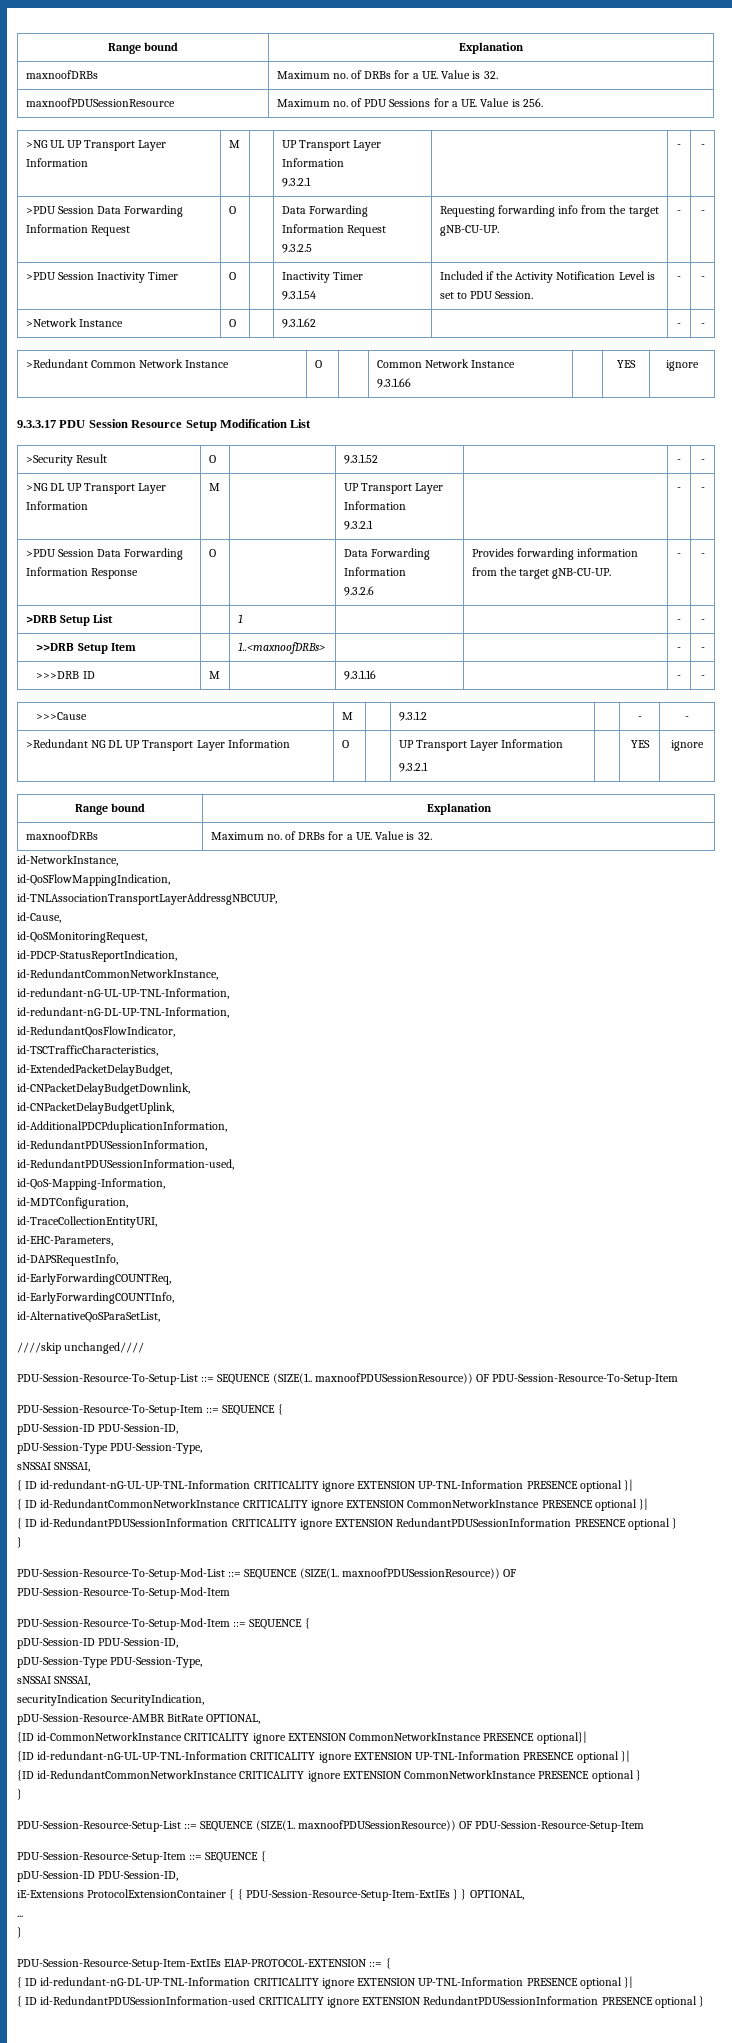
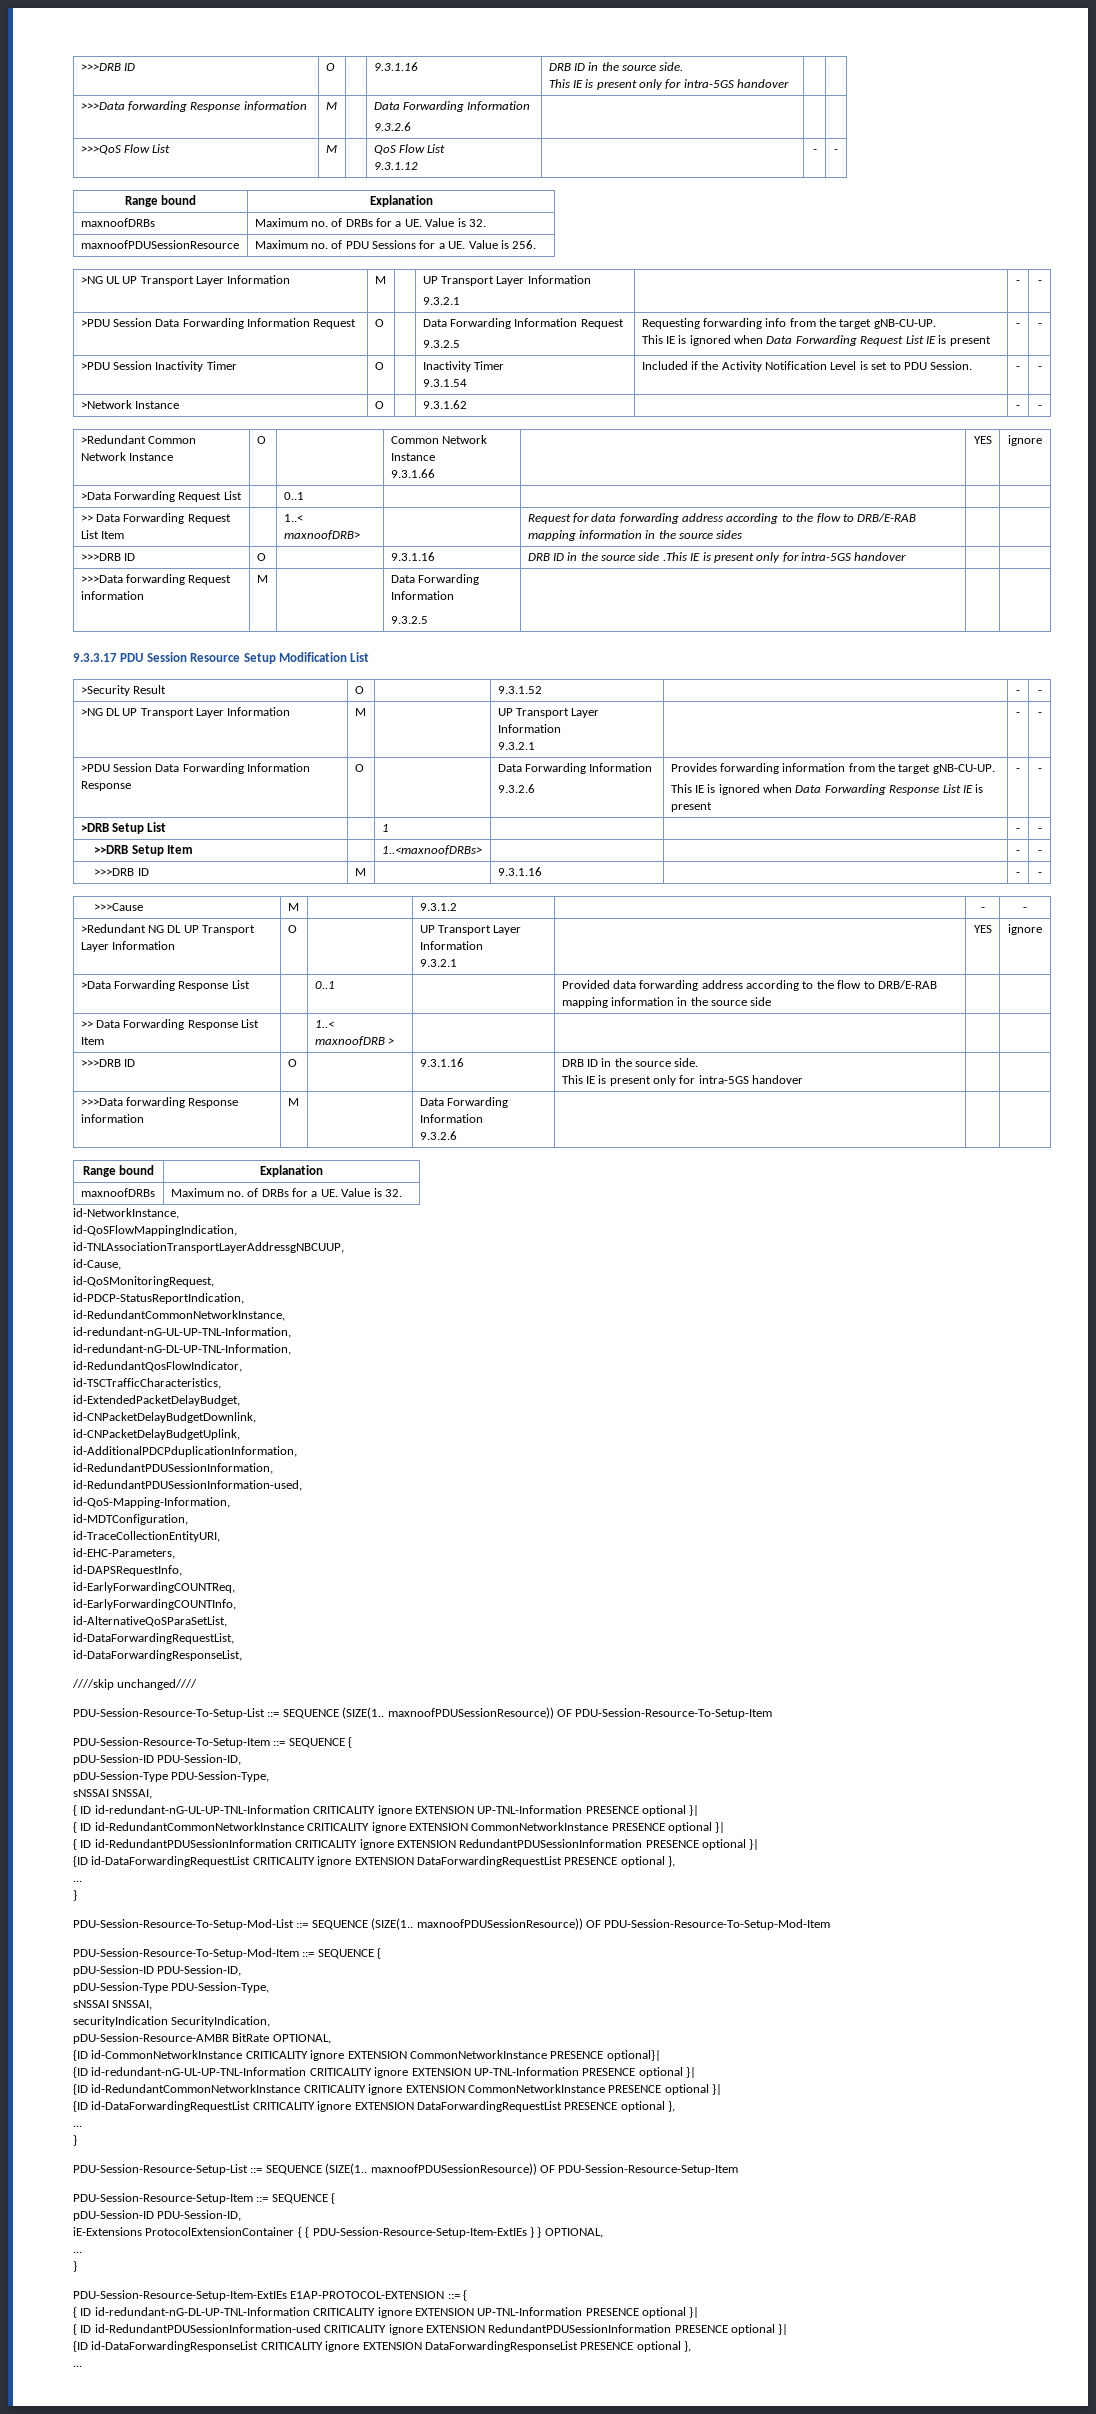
(107, 48) none -> [80,63,135,71] [325,63,335,71] [373,62,418,71] [548,62,684,71] [548,79,790,90] [80,101,307,112] [325,102,337,110] [373,101,531,112] [373,122,411,131] [80,144,171,155] [325,145,337,153] [373,144,446,155] [373,162,418,170] [812,149,817,153] [834,149,838,153] >>>DRB ID | O | | 9.3.1.16 | DRB ID in the source side. // This IE is present only for intra-5GS handover | | // >>>Data forwarding Response information | M | | Data Forwarding Information // 9.3.2.6 | | | // >>>QoS Flow List | M | | QoS Flow List // 9.3.1.12 | | - | - //
(499, 230) none -> [641,335,991,346] // This IE is ignored when Data Forwarding Request List IE is present
(699, 365) none -> [80,491,242,502] [283,492,304,500] [80,513,231,524] [80,530,124,539] [283,514,303,522] [283,530,360,540] [527,513,917,524] [527,530,743,541] [80,553,135,561] [256,553,266,561] [390,552,435,561] [527,552,907,563] [80,574,232,585] [80,591,144,600] [256,575,268,583] [390,574,479,585] [390,591,454,600] [390,616,428,624] // >Data Forwarding Request List | | 0..1 | | | | // >> Data Forwarding Request List Item | | 1..< maxnoofDRB> | | Request for data forwarding address according to the flow to DRB/E-RAB mapping information in the source sides | | // >>>DRB ID | O | | 9.3.1.16 | DRB ID in the source side .This IE is present only for intra-5GS handover | | // >>>Data forwarding Request information | M | | Data Forwarding Information // 9.3.2.5 | | |
(612, 573) none -> [670,784,984,795] [670,802,712,812] // This IE is ignored when Data Forwarding Response List IE is present
(704, 745) none -> [80,980,250,991] [314,981,335,989] [561,980,937,991] [561,997,772,1008] [80,1019,260,1030] [80,1037,104,1045] [314,1020,335,1028] [314,1036,394,1046] [80,1059,135,1067] [287,1059,297,1067] [419,1058,464,1067] [561,1058,699,1067] [561,1075,804,1086] [80,1097,239,1108] [80,1114,144,1123] [287,1098,299,1106] [419,1097,508,1108] [419,1114,483,1123] [419,1131,457,1140] // >Data Forwarding Response List | | 0..1 | | Provided data forwarding address according to the flow to DRB/E-RAB mapping information in the source side | | // >> Data Forwarding Response List Item | | 1..< maxnoofDRB > | | | | // >>>DRB ID | O | | 9.3.1.16 | DRB ID in the source side. // This IE is present only for intra-5GS handover | | // >>>Data forwarding Response information | M | | Data Forwarding Information // 9.3.2.6 | | |
(160, 1317) none -> [73,1633,234,1644] [73,1650,242,1661] // id-DataForwardingRequestList, // id-DataForwardingResponseList,
[672,1518,678,1529] } -> [749,1839,760,1850] [73,1856,675,1867] [73,1880,82,1882] }| // {ID id-DataForwardingRequestList CRITICALITY ignore EXTENSION DataForwardingRequestList PRESENCE optional }, // ...
[635,1770,641,1781] } -> [712,2084,722,2095] [73,2101,675,2112] [73,2125,82,2127] }| // {ID id-DataForwardingRequestList CRITICALITY ignore EXTENSION DataForwardingRequestList PRESENCE optional }, // ...
[699,1996,705,2007] } -> [778,2324,789,2335] [73,2341,691,2352] [73,2365,82,2367] }| // {ID id-DataForwardingResponseList CRITICALITY ignore EXTENSION DataForwardingResponseList PRESENCE optional }, // ...

